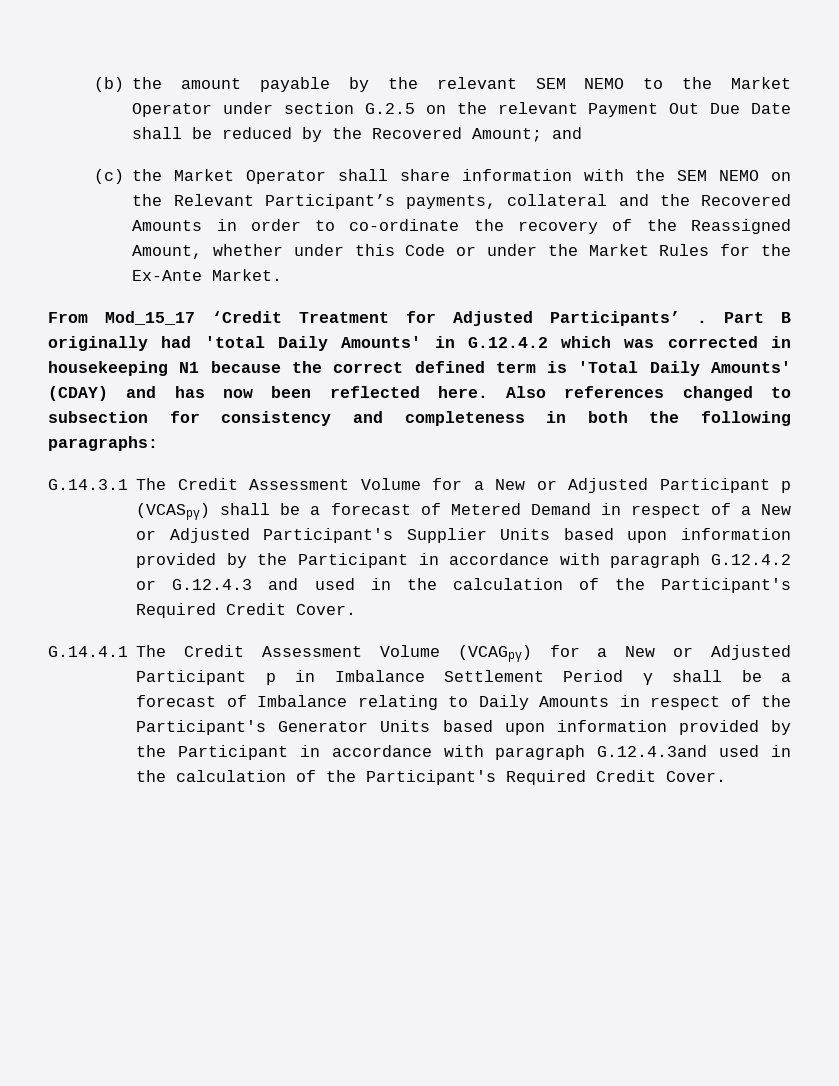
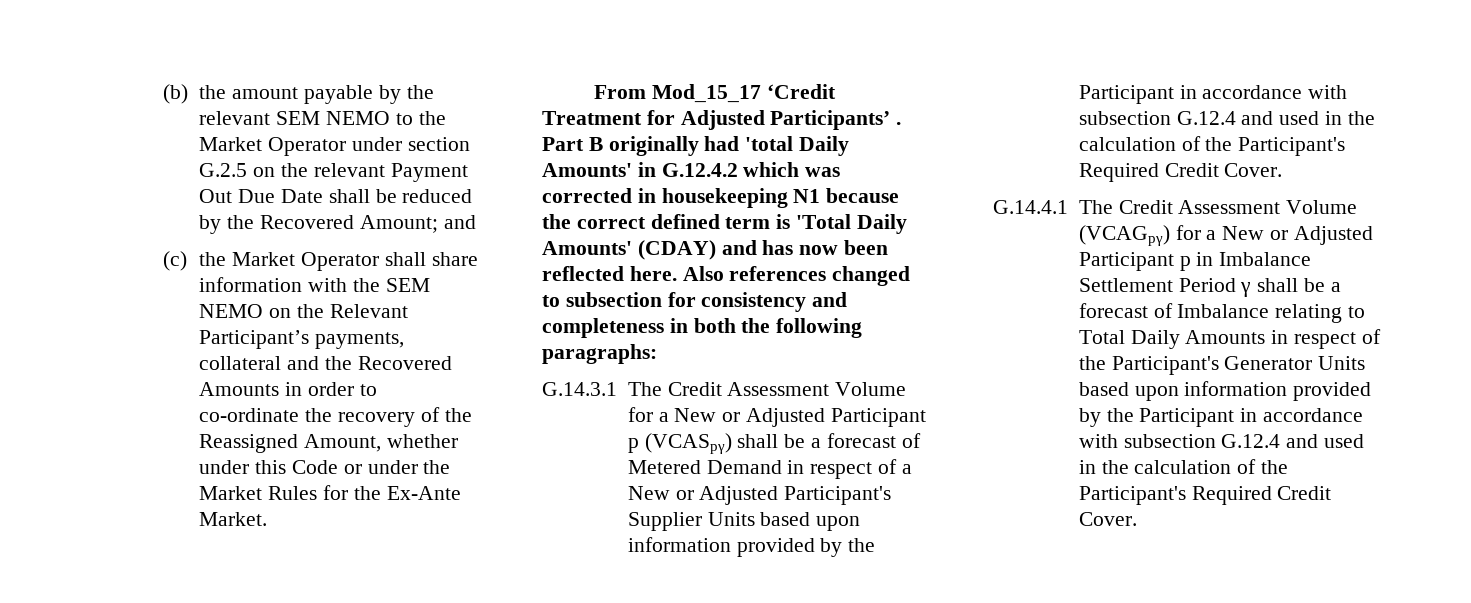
[610,553,791,568] [136,579,253,590] paragraph G.12.4.2 or G.12.4.3 -> [1078,111,1236,125] subsection G.12.4
(469, 701) none -> [1078,330,1125,344] Total
[495,745,708,760] paragraph G.12.4.3and -> [1123,434,1319,448] subsection G.12.4 and

